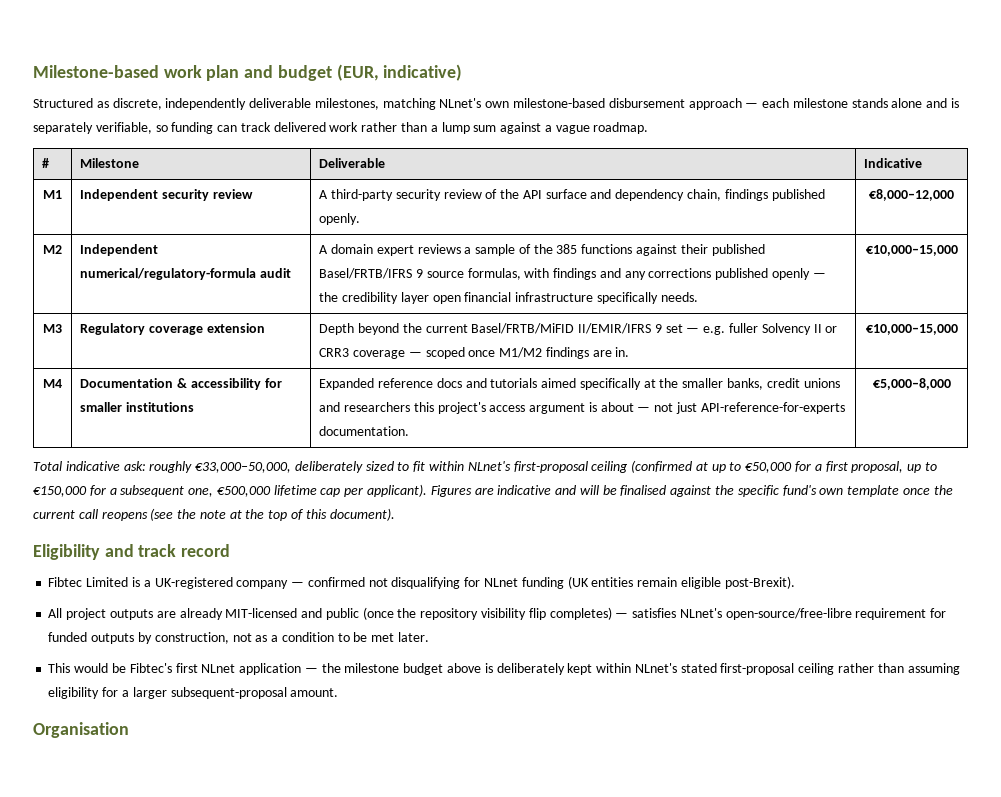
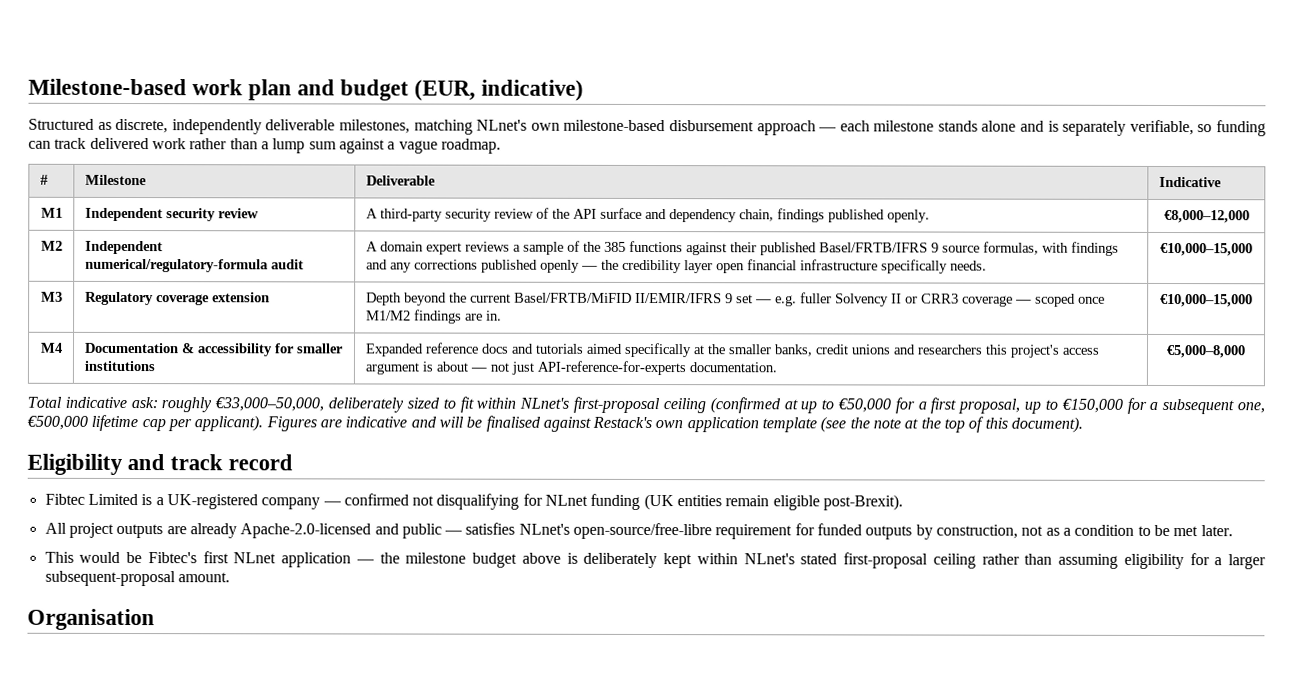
[715,485,953,497] [33,509,148,521] the specific fund's own template once the current call reopens -> [592,416,818,433] Restack's own application template
[225,608,298,618] MIT-licensed -> [240,523,372,539] Apache-2.0-licensed
[362,607,612,620] (once the repository visibility flip completes) -> (442, 531) none

